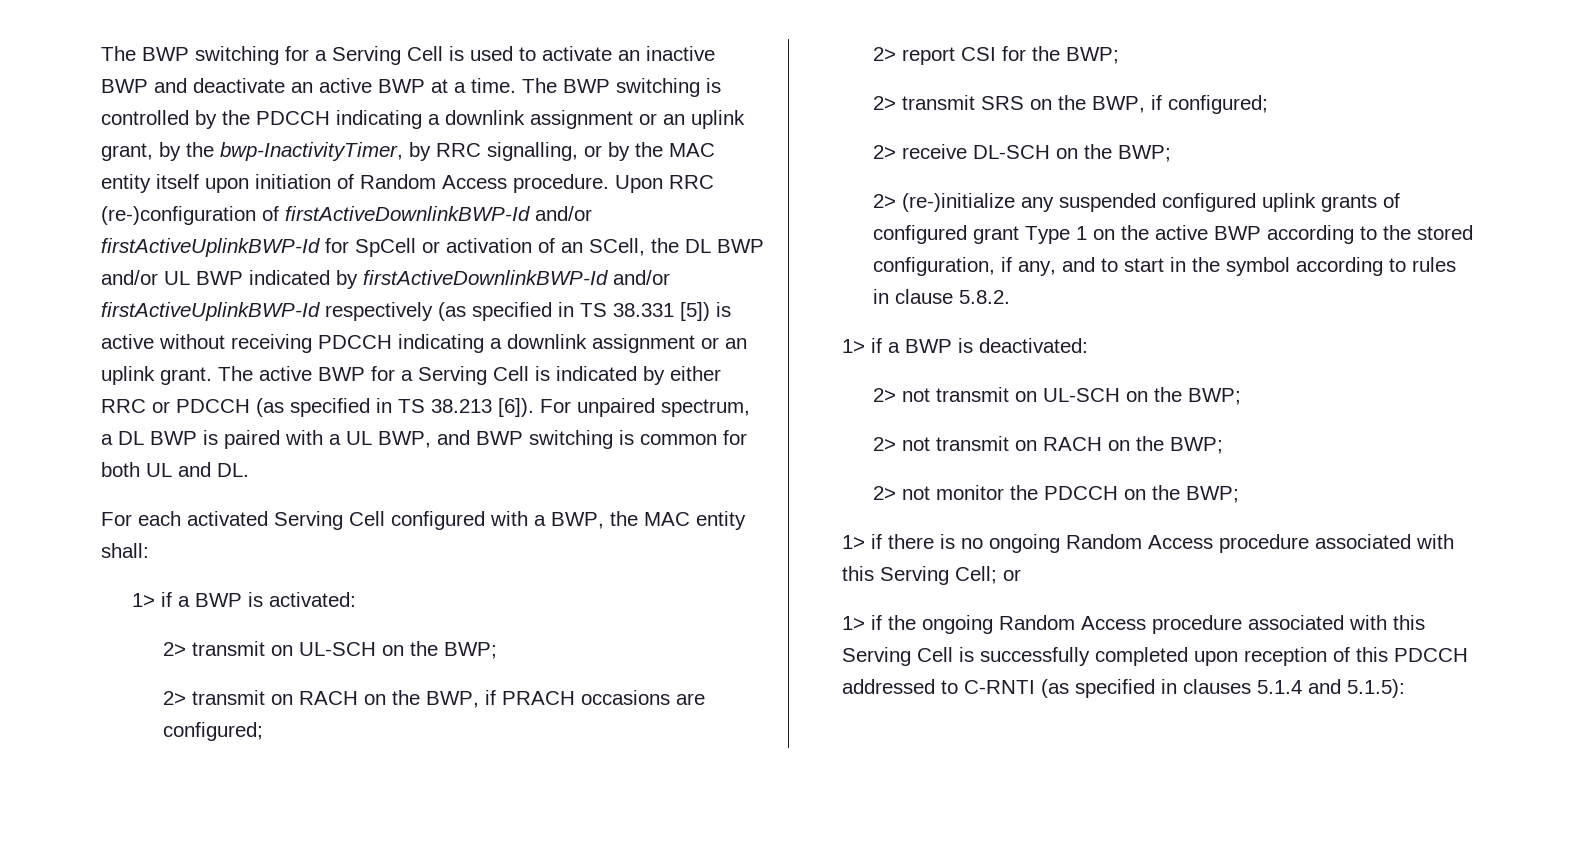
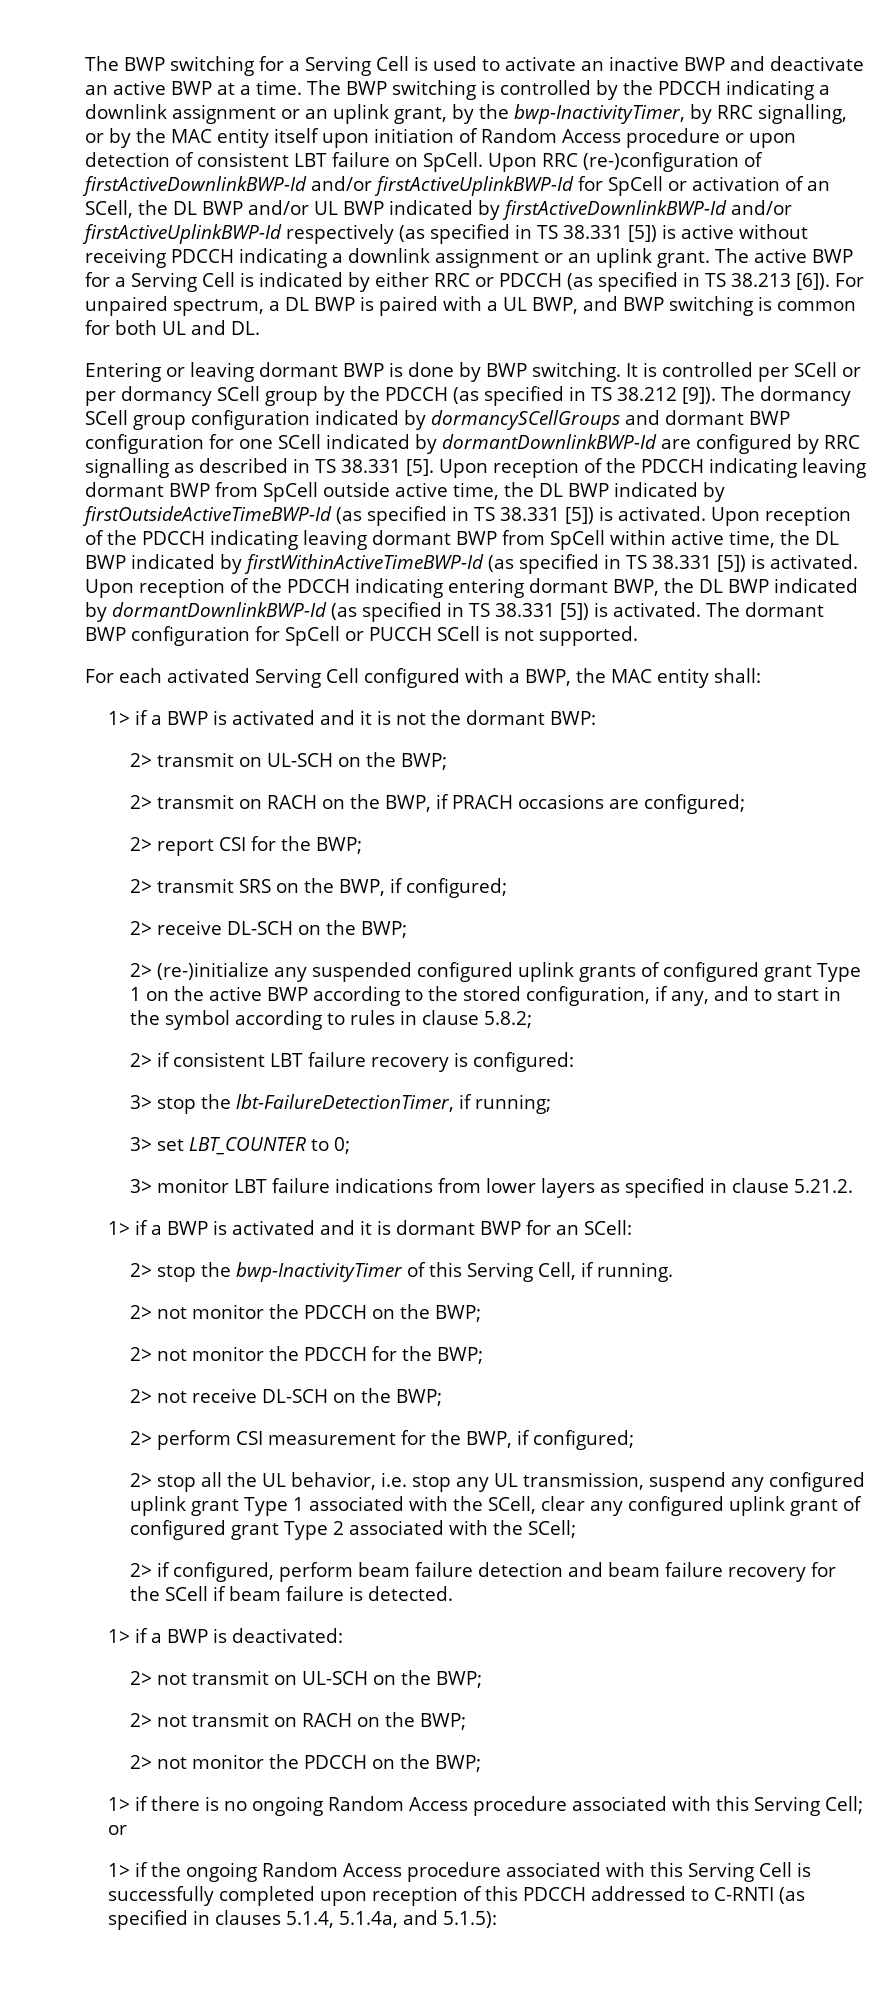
[513,174,609,193] procedure. -> [626,128,796,148] [85,152,483,172] procedure or upon detection of consistent LBT failure on SpCell.
(249, 470) none -> [85,362,861,382] [85,386,851,406] [85,410,790,430] [85,434,860,454] [85,458,866,478] [85,482,725,502] [82,506,851,526] [85,530,839,550] [85,554,858,574] [85,578,858,598] [85,602,824,622] [85,626,638,646] // Entering or leaving dormant BWP is done by BWP switching. It is controlled per SCell or per dormancy SCell group by the PDCCH (as specified in TS 38.212 [9]). The dormancy SCell group configuration indicated by dormancySCellGroups and dormant BWP configuration for one SCell indicated by dormantDownlinkBWP-Id are configured by RRC signalling as described in TS 38.331 [5]. Upon reception of the PDCCH indicating leaving dormant BWP from SpCell outside active time, the DL BWP indicated by firstOutsideActiveTimeBWP-Id (as specified in TS 38.331 [5]) is activated. Upon reception of the PDCCH indicating leaving dormant BWP from SpCell within active time, the DL BWP indicated by firstWithinActiveTimeBWP-Id (as specified in TS 38.331 [5]) is activated. Upon reception of the PDCCH indicating entering dormant BWP, the DL BWP indicated by dormantDownlinkBWP-Id (as specified in TS 38.331 [5]) is activated. The dormant BWP configuration for SpCell or PUCCH SCell is not supported.
[269,592,357,607] activated: -> [231,710,596,725] activated and it is not the dormant BWP:
[959,290,1011,304] 5.8.2. -> [484,1011,533,1028] [130,1052,575,1072] [130,1094,552,1114] [130,1137,351,1155] [130,1178,854,1198] [107,1220,632,1235] [130,1262,674,1282] [130,1304,482,1322] [130,1346,484,1364] [130,1388,443,1406] [130,1430,635,1450] [130,1472,866,1492] [130,1496,863,1516] [130,1520,577,1540] [130,1562,837,1582] [130,1586,454,1601] 5.8.2; // 2> if consistent LBT failure recovery is configured: // 3> stop the lbt-FailureDetectionTimer, if running; // 3> set LBT_COUNTER to 0; // 3> monitor LBT failure indications from lower layers as specified in clause 5.21.2. // 1> if a BWP is activated and it is dormant BWP for an SCell: // 2> stop the bwp-InactivityTimer of this Serving Cell, if running. // 2> not monitor the PDCCH on the BWP; // 2> not monitor the PDCCH for the BWP; // 2> not receive DL-SCH on the BWP; // 2> perform CSI measurement for the BWP, if configured; // 2> stop all the UL behavior, i.e. stop any UL transmission, suspend any configured uplink grant Type 1 associated with the SCell, clear any configured uplink grant of configured grant Type 2 associated with the SCell; // 2> if configured, perform beam failure detection and beam failure recovery for the SCell if beam failure is detected.
[1257,680,1303,694] 5.1.4 -> [285,1911,398,1928] 5.1.4, 5.1.4a,

